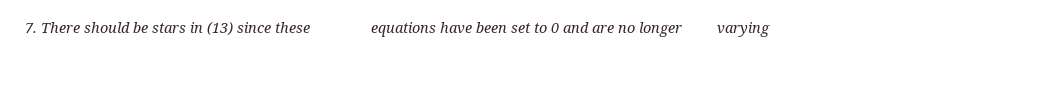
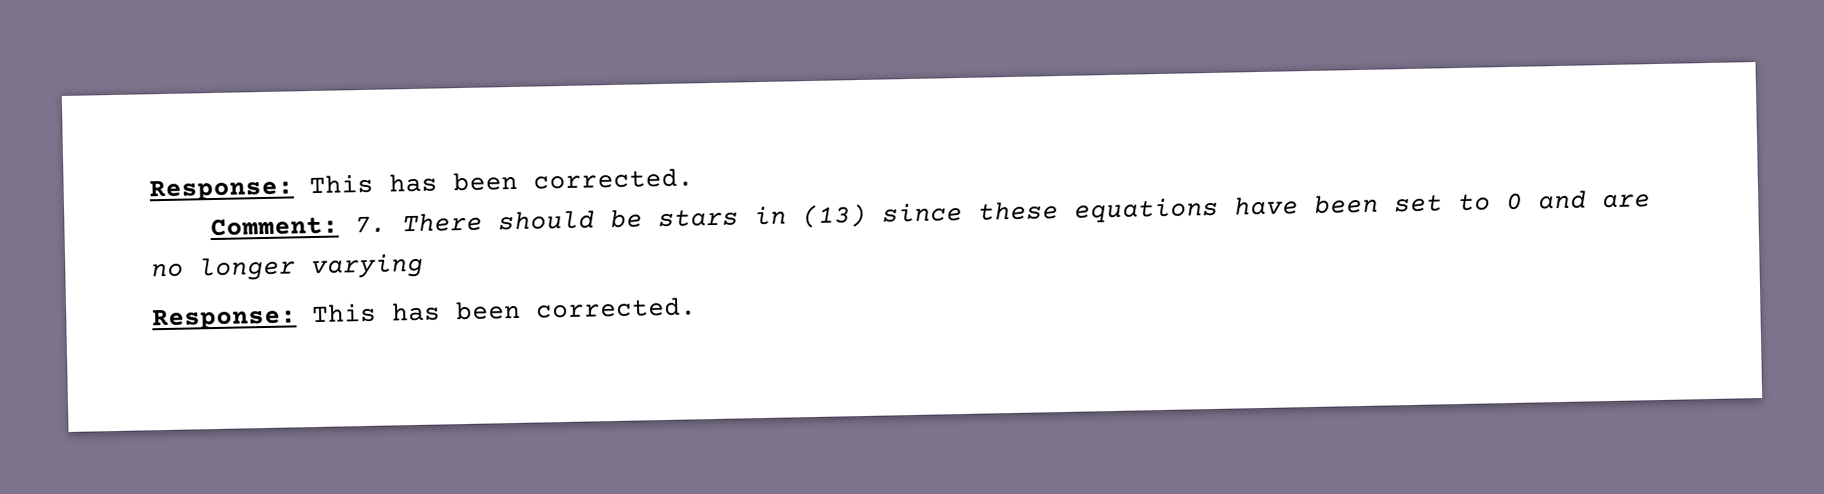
(25, 28) none -> [149,168,694,202] [209,216,339,237] Response: This has been corrected. // Comment:
(770, 29) none -> [152,297,697,331] // Response: This has been corrected.

